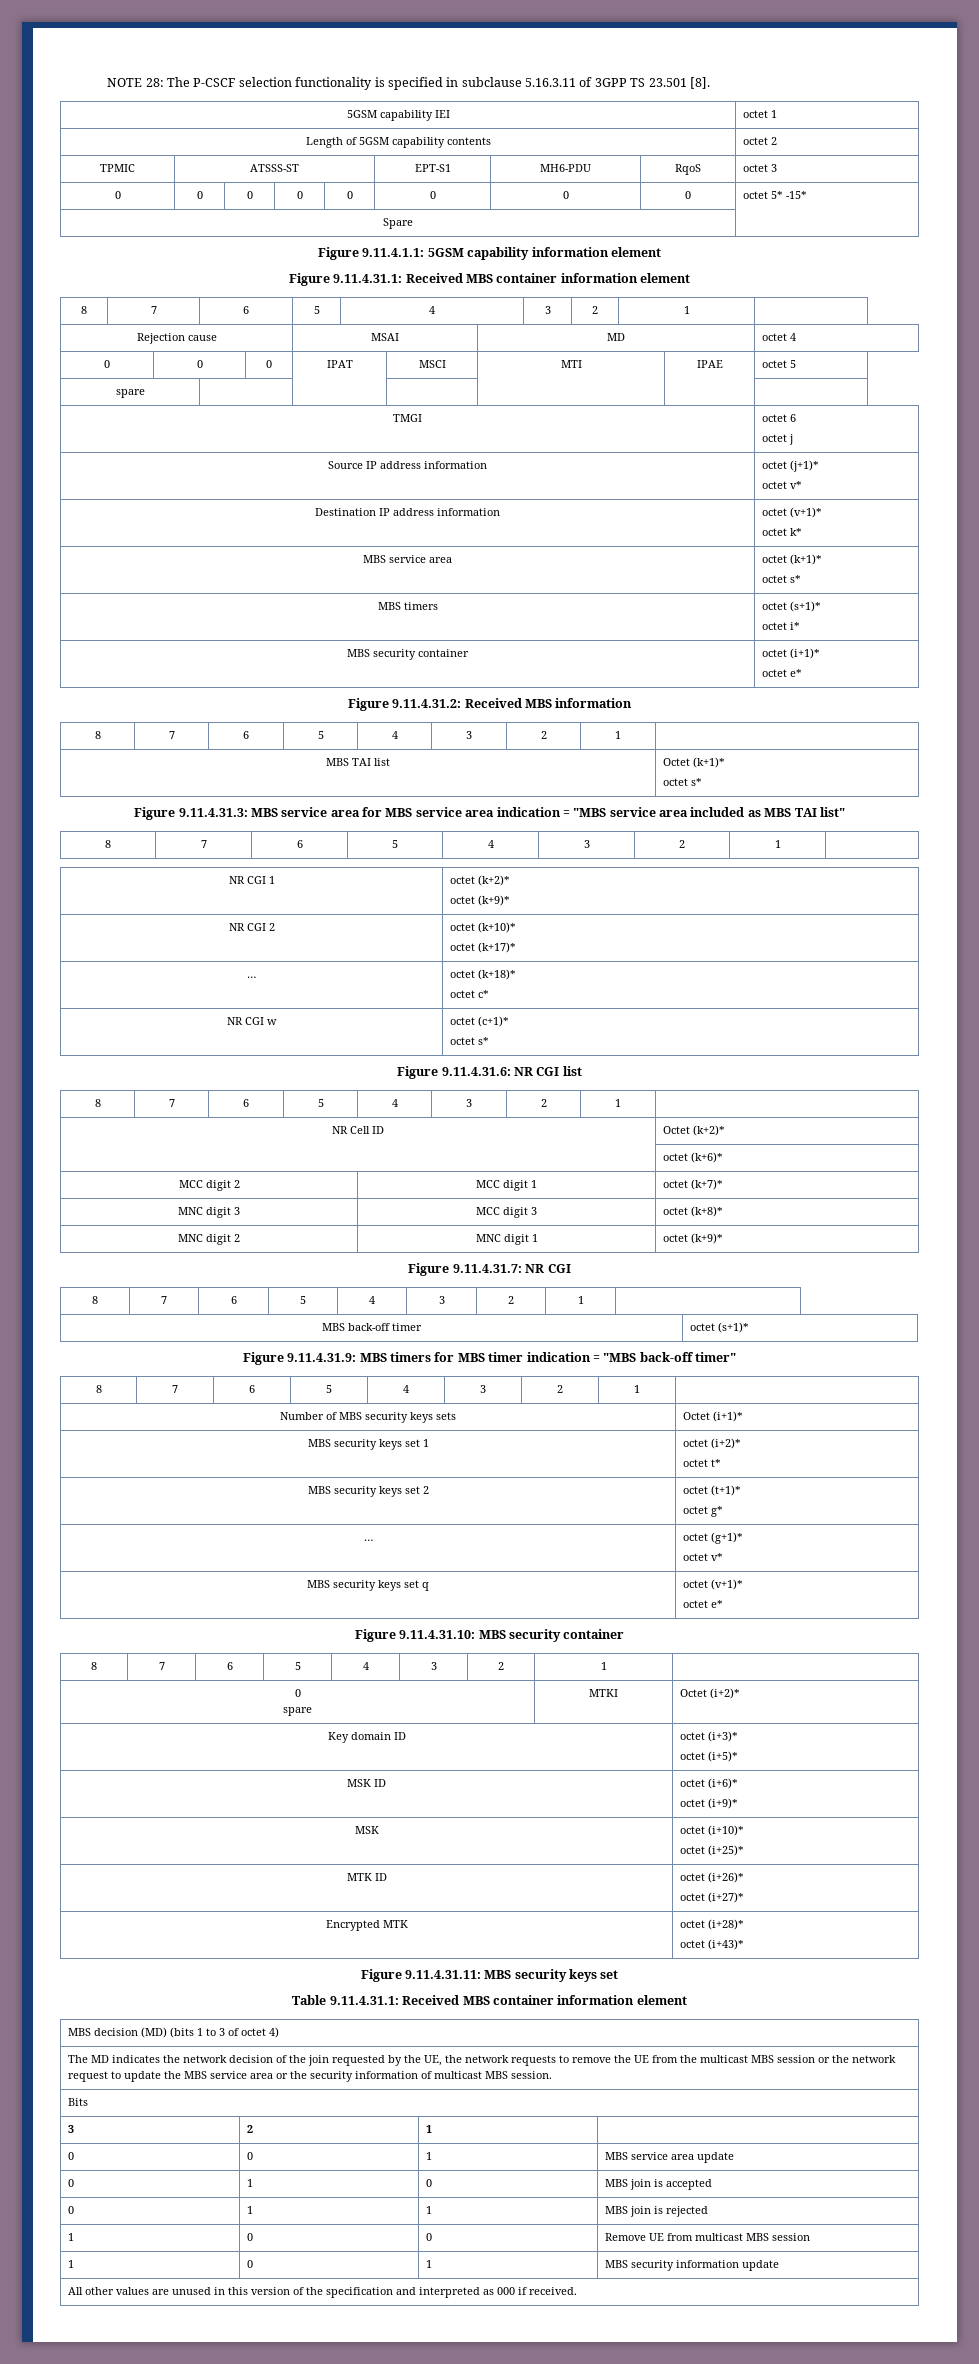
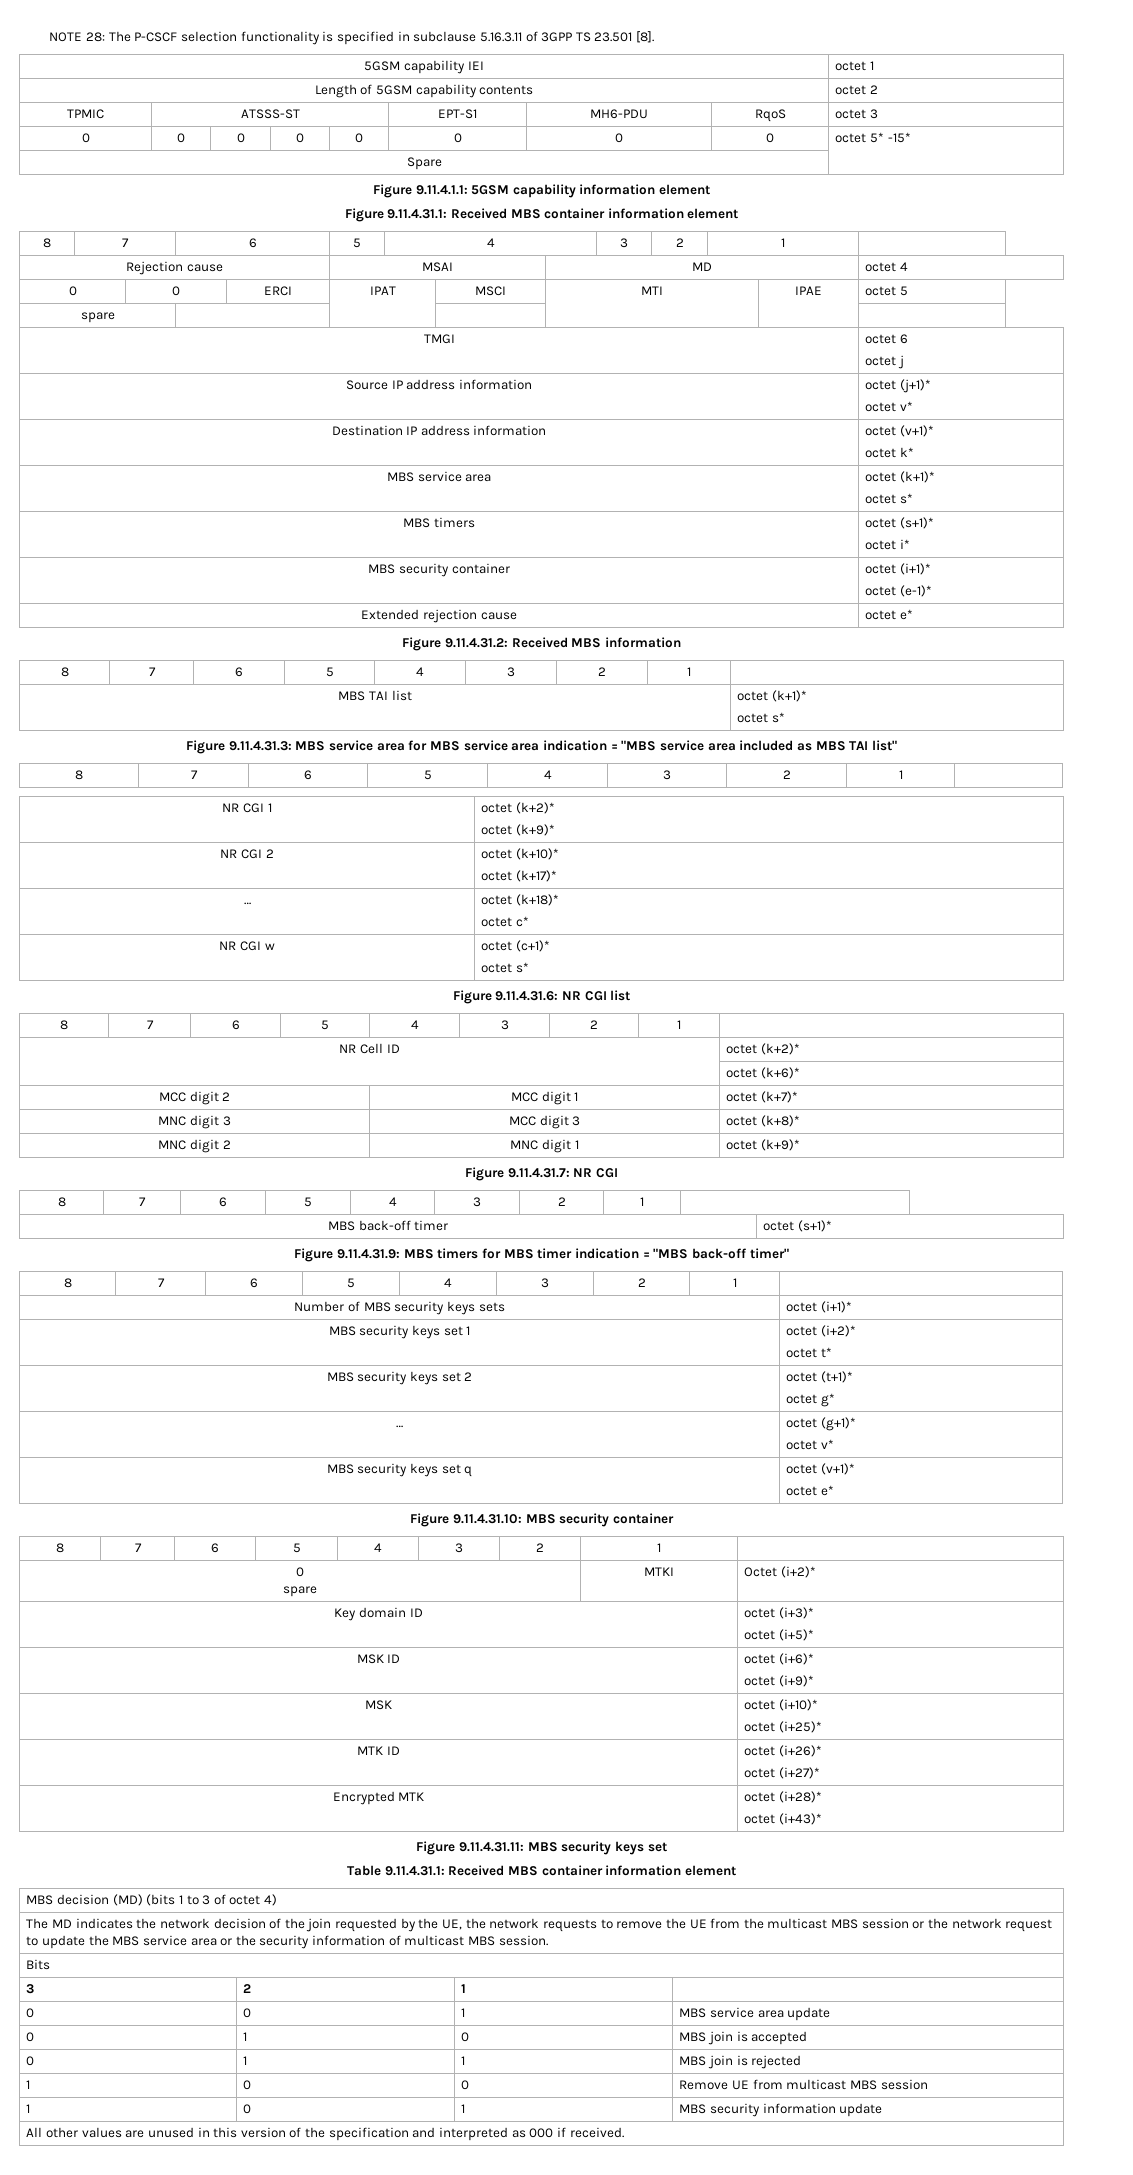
[266,360,272,368] 0 -> [264,286,292,296] ERCI
(787, 673) none -> [899,585,932,597] [361,609,517,623] [865,610,897,620] (e-1)* // Extended rejection cause | octet
[662,758,690,766] Octet -> [737,691,769,701] octet
[662,1126,690,1134] Octet -> [726,1044,758,1054] octet
[682,1412,710,1420] Octet -> [786,1302,818,1312] octet

